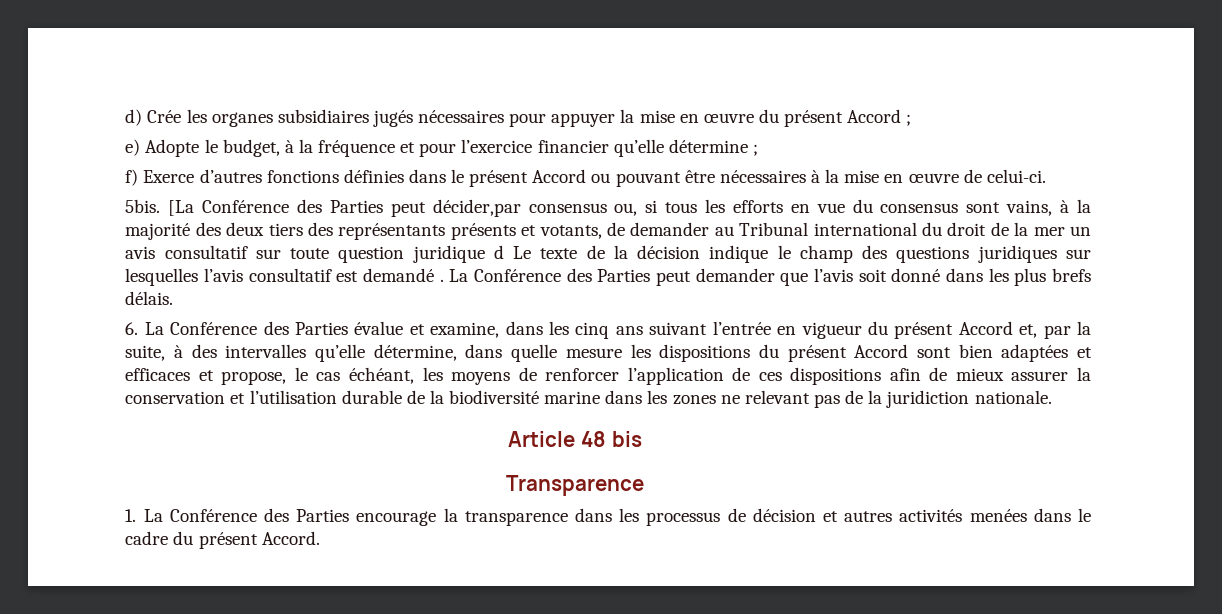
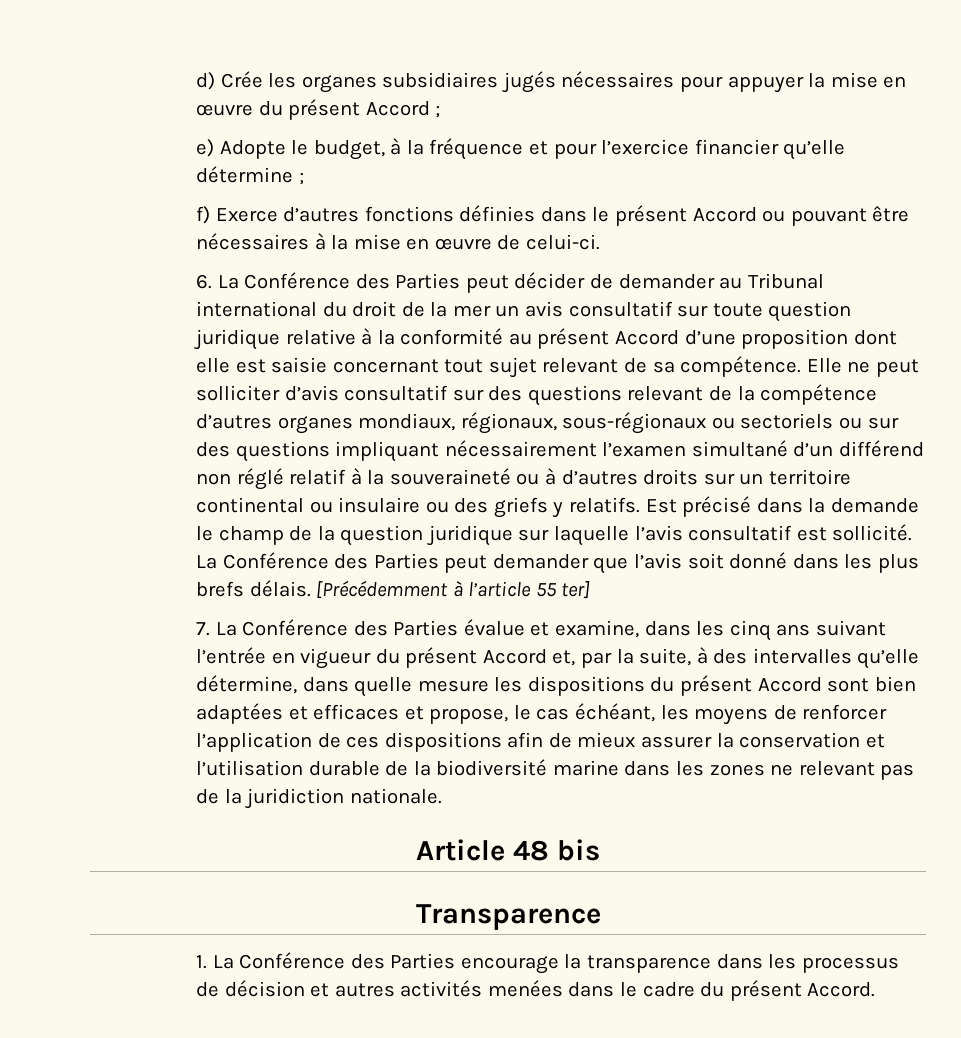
[125,199,1092,217] [125,222,602,240] 5bis. [La Conférence des Parties peut décider,par consensus ou, si tous les efforts en vue du consensus sont vains, à la majorité des deux tiers des représentants présents et votants, -> [196,272,586,293] 6. La Conférence des Parties peut décider
[493,245,1092,263] [125,268,199,286] d Le texte de la décision indique le champ des questions juridiques sur lesquelles -> [285,328,897,349] [196,356,919,378] [196,384,878,406] [196,412,899,434] [196,440,924,462] [196,468,851,490] [196,496,919,518] [196,525,629,546] relative à la conformité au présent Accord d’une proposition dont elle est saisie concernant tout sujet relevant de sa compétence. Elle ne peut solliciter d’avis consultatif sur des questions relevant de la compétence d’autres organes mondiaux, régionaux, sous-régionaux ou sectoriels ou sur des questions impliquant nécessairement l’examen simultané d’un différend non réglé relatif à la souveraineté ou à d’autres droits sur un territoire continental ou insulaire ou des griefs y relatifs. Est précisé dans la demande le champ de la question juridique sur laquelle
[362,268,444,282] demandé . -> [832,524,913,541] sollicité.
[125,322,139,335] // 6. -> [316,580,591,599] [196,622,211,636] [Précédemment à l’article 55 ter] // 7.

